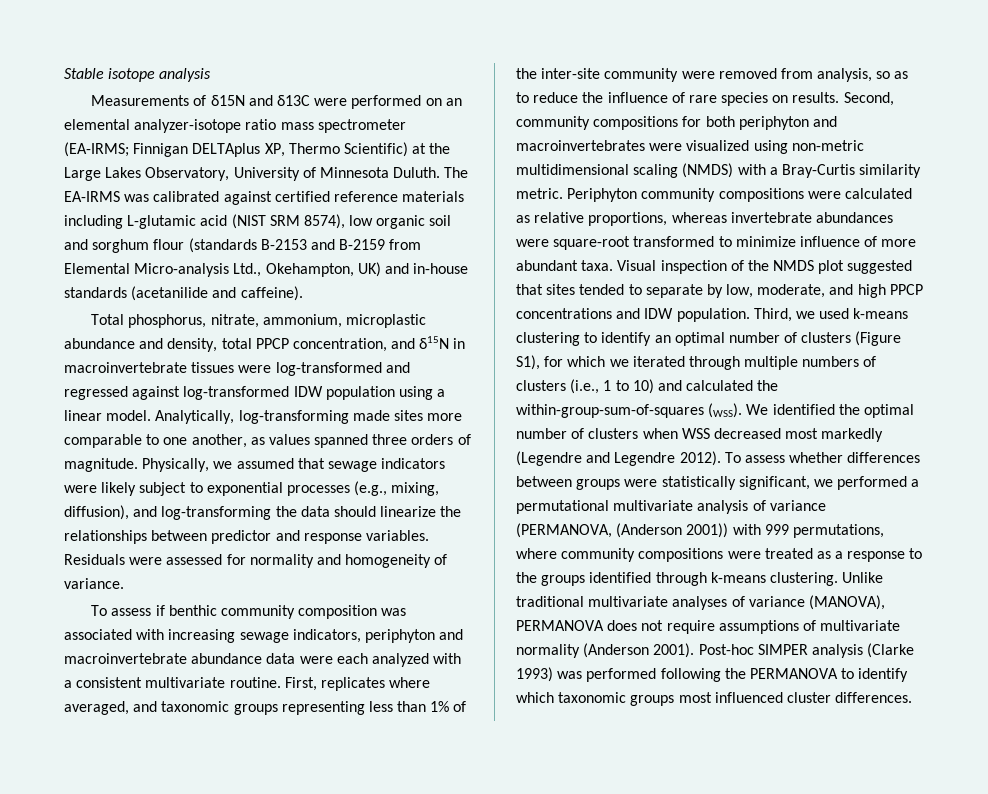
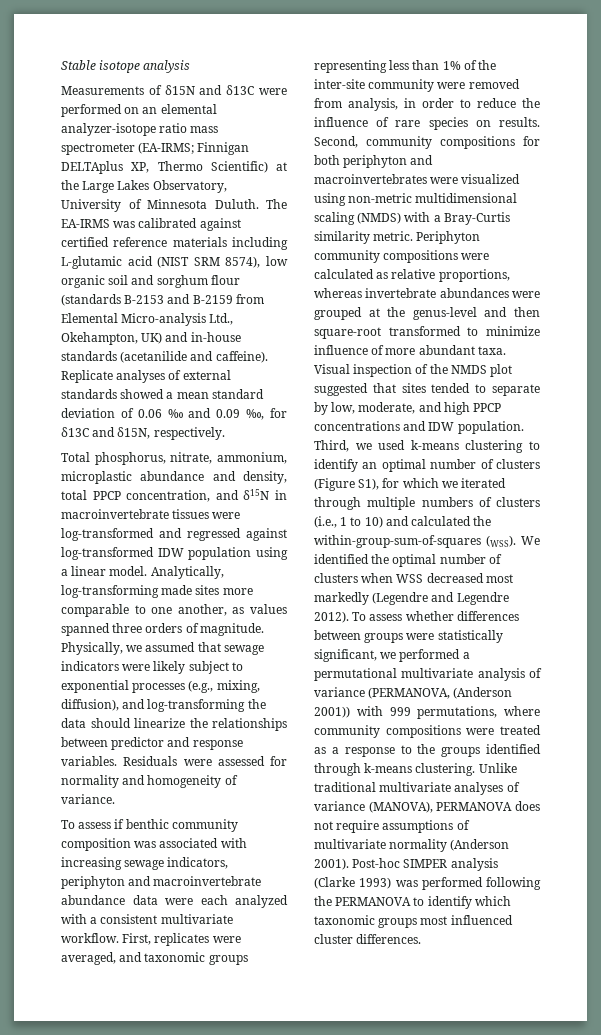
(303, 293) none -> [61,370,231,383] [61,389,264,399] [61,408,287,420] [61,427,225,440] Replicate analyses of external standards showed a mean standard deviation of 0.06 ‰ and 0.09 ‰, for δ13C and δ15N, respectively.
[229,677,281,688] routine. -> [61,933,119,943] workflow.
[389,677,431,688] where -> [212,936,241,943] were
[876,71,909,79] so as -> [404,98,454,108] in order
(549, 243) none -> [314,307,540,320] grouped at the genus-level and then

